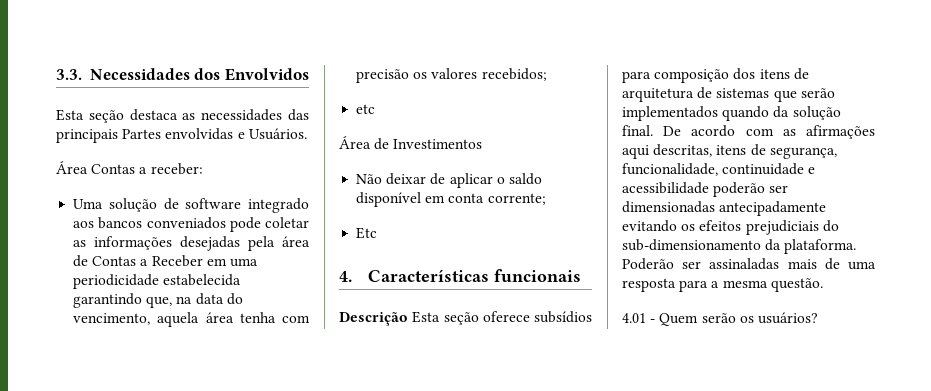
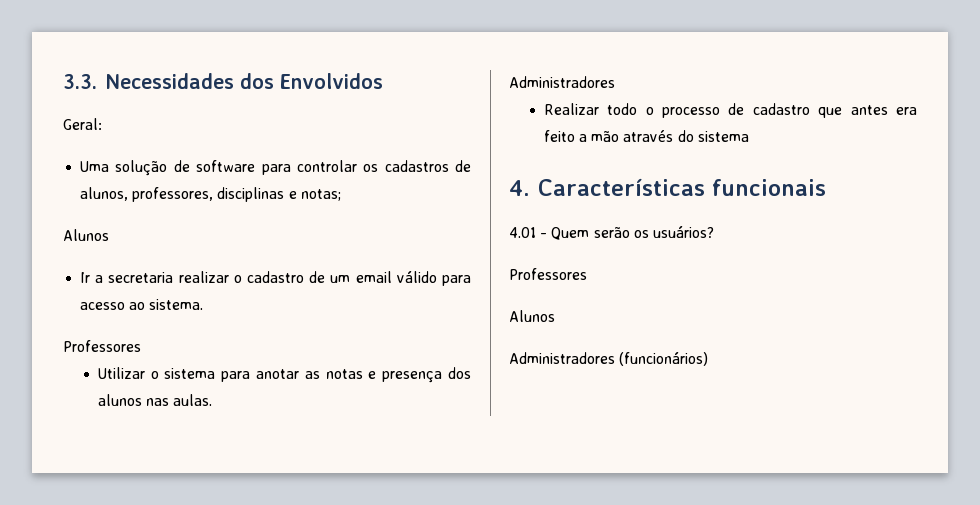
[56,109,309,123] [56,128,307,143] [56,161,203,175] [73,198,309,213] [73,217,309,232] [73,236,310,251] [73,255,258,267] [73,274,242,289] [73,293,243,308] [73,312,310,327] [356,68,547,83] [356,104,376,114] [339,136,483,150] [356,173,542,188] [356,192,546,207] [356,227,378,239] [339,269,581,282] [339,311,592,326] [622,68,809,83] [622,87,835,102] [622,106,841,121] [622,125,875,139] [622,144,837,159] [622,163,816,176] [622,182,789,197] [622,201,827,216] [622,220,839,235] [622,239,857,254] [622,258,876,270] [622,278,823,292] Esta seção destaca as necessidades das principais Partes envolvidas e Usuários. // Área Contas a receber: // Uma solução de software integrado aos bancos conveniados pode coletar as informações desejadas pela área de Contas a Receber em uma periodicidade estabelecida garantindo que, na data do vencimento, aquela área tenha com precisão os valores recebidos; // etc // Área de Investimentos // Não deixar de aplicar o saldo disponível em conta corrente; // Etc // 4. Características funcionais // Descrição Esta seção oferece subsídios para composição dos itens de arquitetura de sistemas que serão implementados quando da solução final. De acordo com as afirmações aqui descritas, itens de segurança, funcionalidade, continuidade e acessibilidade poderão ser dimensionadas antecipadamente evitando os efeitos prejudiciais do sub-dimensionamento da plataforma. Poderão ser assinaladas mais de uma resposta para a mesma questão. -> [63,118,102,130] [80,160,471,176] [80,187,341,202] [63,229,109,241] [80,271,471,286] [80,299,204,310] [63,340,141,352] [97,367,471,383] [97,394,213,406] [509,76,615,88] [543,103,917,118] [543,130,749,142] [509,178,826,196] Geral: // Uma solução de software para controlar os cadastros de alunos, professores, disciplinas e notas; // Alunos // Ir a secretaria realizar o cadastro de um email válido para acesso ao sistema. // Professores // Utilizar o sistema para anotar as notas e presença dos alunos nas aulas. // Administradores // Realizar todo o processo de cadastro que antes era feito a mão através do sistema // 4. Características funcionais
(818, 318) none -> [509,268,587,280] [509,310,555,322] [509,352,709,366] // Professores // Alunos // Administradores (funcionários)

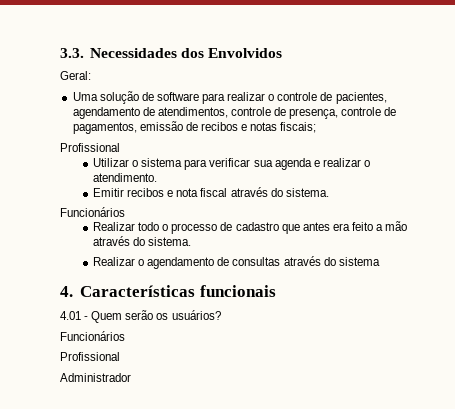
[296,160,471,172] [80,187,341,202] [63,229,109,241] [80,271,471,286] [80,299,204,310] [63,340,141,352] [97,367,471,383] [97,394,213,406] [509,76,615,88] controlar os cadastros de alunos, professores, disciplinas e notas; // Alunos // Ir a secretaria realizar o cadastro de um email válido para acesso ao sistema. // Professores // Utilizar o sistema para anotar as notas e presença dos alunos nas aulas. // Administradores -> [227,92,387,104] [72,107,397,119] [72,121,317,134] [60,143,120,152] [93,158,370,170] [93,173,158,182] [93,187,329,197] [60,207,125,217] realizar o controle de pacientes, agendamento de atendimentos, controle de presença, controle de pagamentos, emissão de recibos e notas fiscais; // Profissional // Utilizar o sistema para verificar sua agenda e realizar o atendimento. // Emitir recibos e nota fiscal através do sistema. // Funcionários
(694, 136) none -> [148,237,192,246] [93,256,336,269] sistema. // Realizar o agendamento de consultas através do
[509,268,587,280] [509,310,555,322] [509,352,709,366] Professores // Alunos // Administradores (funcionários) -> [60,331,125,341] [60,352,120,361] [60,373,131,382] Funcionários // Profissional // Administrador

